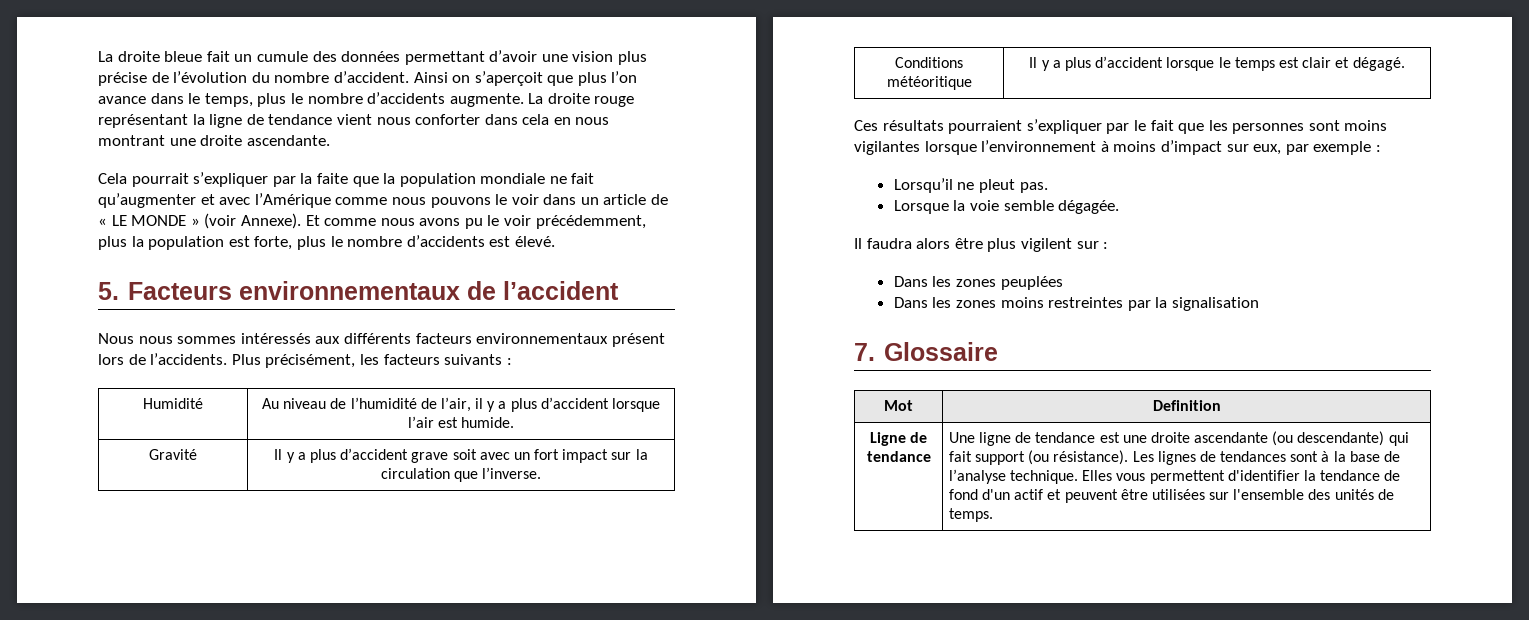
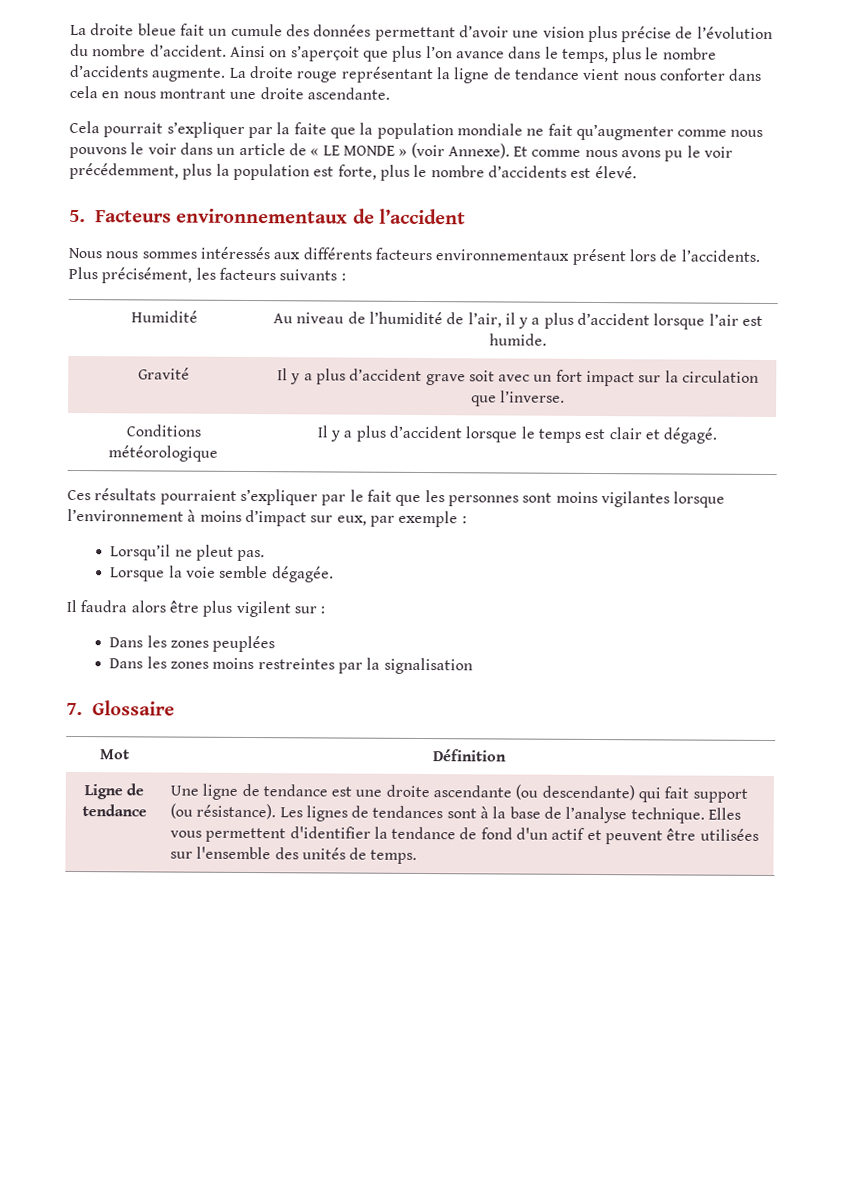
[200,193,331,208] et avec l’Amérique -> (674, 132) none
[886,76,972,90] météoritique -> [108,445,218,462] météorologique
[1152,400,1221,411] Definition -> [432,749,507,762] Définition

